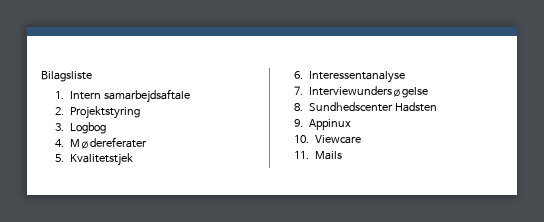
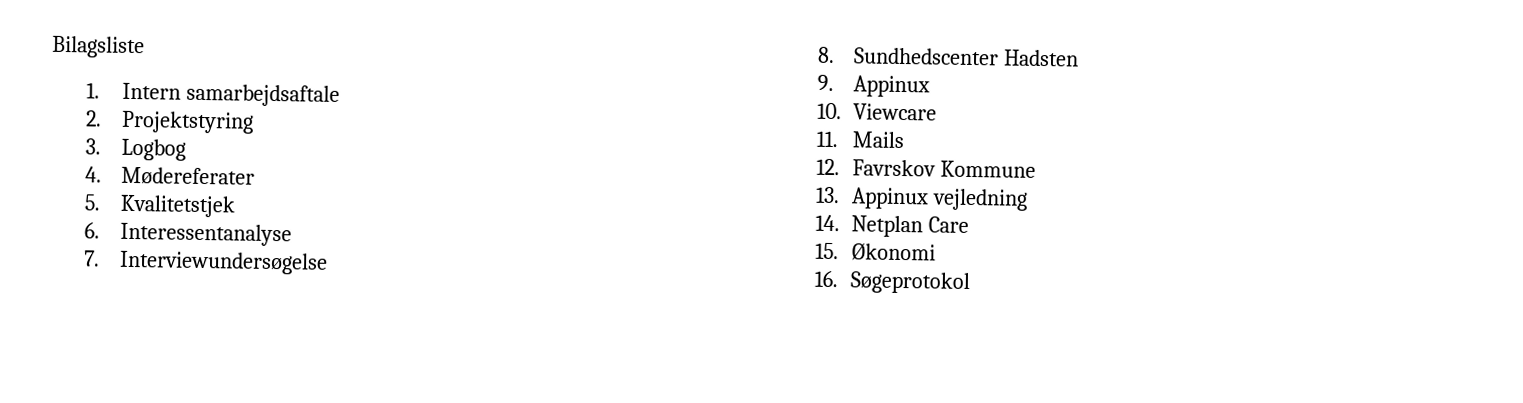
(342, 155) none -> [816,158,1036,178] [815,186,1028,211] [815,214,969,238] [815,242,936,262] [814,270,970,294] // 12. Favrskov Kommune // 13. Appinux vejledning // 14. Netplan Care // 15. Økonomi // 16. Søgeprotokol

